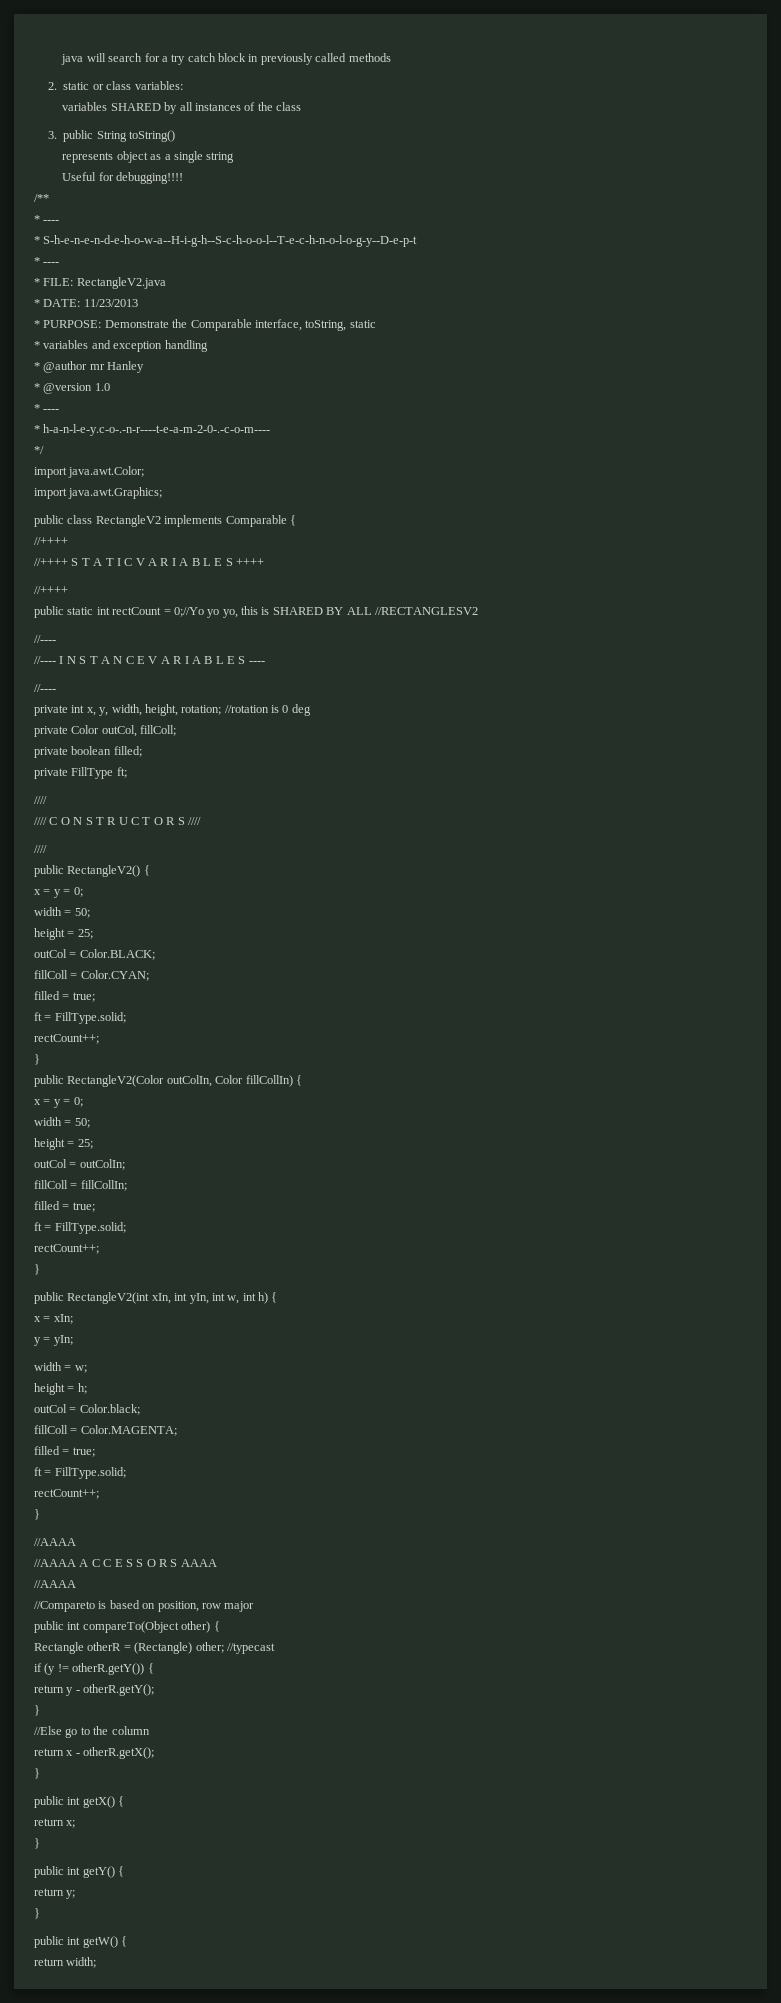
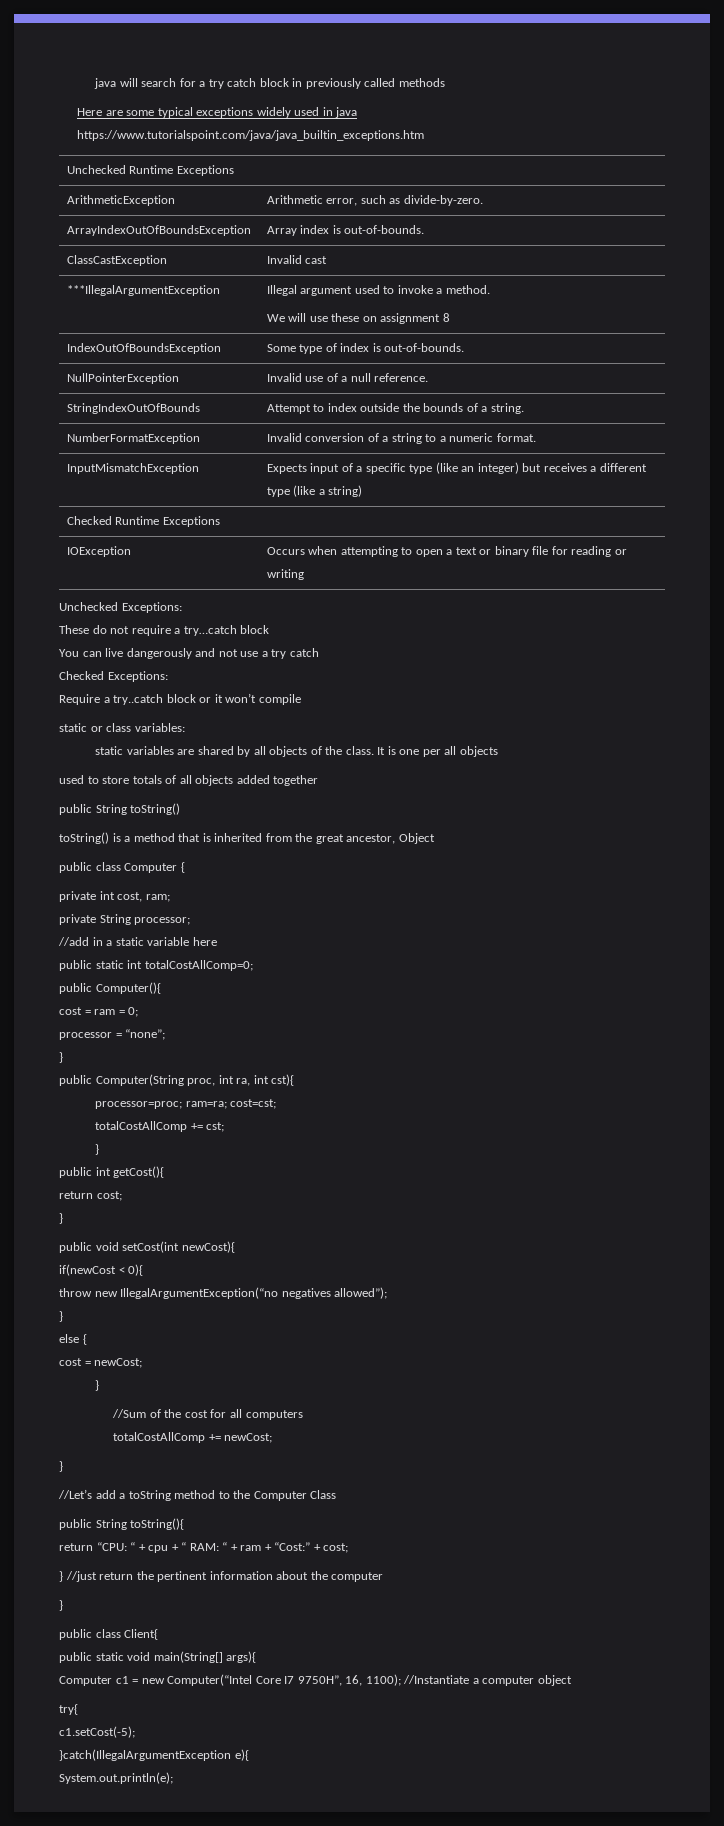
[48,82,58,90] 2. -> [77,107,358,118] [77,130,425,141] [66,165,234,176] [66,195,175,206] [266,195,483,206] [66,225,251,236] [266,225,425,236] [66,255,167,266] [266,255,328,264] [66,285,220,296] [266,285,490,296] [266,313,450,324] [66,343,221,354] [266,343,465,354] [66,373,179,384] [266,373,429,382] [66,403,200,414] [266,403,524,414] [66,433,200,444] [266,433,536,444] [66,463,199,474] [266,462,647,474] [266,485,363,497] [66,516,220,527] [66,546,131,557] [266,546,627,557] [266,569,304,580] [59,602,182,613] [59,625,270,636] [59,648,319,659] [59,671,168,682] [59,693,301,705] Here are some typical exceptions widely used in java https://www.tutorialspoint.com/java/java_builtin_exceptions.htm // Unchecked Runtime Exceptions // ArithmeticException | Arithmetic error, such as divide-by-zero. // ArrayIndexOutOfBoundsException | Array index is out-of-bounds. // ClassCastException | Invalid cast // ***IllegalArgumentException | Illegal argument used to invoke a method. // We will use these on assignment 8 // IndexOutOfBoundsException | Some type of index is out-of-bounds. // NullPointerException | Invalid use of a null reference. // StringIndexOutOfBounds | Attempt to index outside the bounds of a string. // NumberFormatException | Invalid conversion of a string to a numeric format. // InputMismatchException | Expects input of a specific type (like an integer) but receives a different type (like a string) // Checked Runtime Exceptions // IOException | Occurs when attempting to open a text or binary file for reading or writing // Unchecked Exceptions: // These do not require a try…catch block // You can live dangerously and not use a try catch // Checked Exceptions: // Require a try..catch block or it won’t compile //
[62,102,161,111] variables SHARED -> [95,746,234,755] static variables are shared
[194,102,302,111] [48,130,176,142] [62,151,235,163] [62,172,184,184] [34,194,49,202] [34,215,60,223] [34,235,418,247] [34,257,60,265] [34,277,166,289] [34,299,138,307] [34,319,376,331] [34,340,208,352] [34,361,145,373] [34,383,110,394] [34,404,60,412] [34,424,271,436] [34,446,44,454] [34,466,145,478] [34,487,163,499] [34,515,296,527] [34,537,68,545] [34,558,264,566] [34,586,68,594] [34,606,478,618] [34,635,56,643] [34,656,265,664] [34,684,56,692] [34,704,311,716] [34,725,177,737] [34,746,142,758] [34,767,127,779] [34,796,47,804] [34,817,201,825] [34,845,47,853] [34,865,150,877] [34,887,83,898] [34,907,90,918] [34,928,93,940] [34,949,155,960] [34,970,149,981] [34,991,95,1002] [34,1012,126,1024] [34,1034,99,1044] [34,1054,40,1065] [34,1075,302,1087] [34,1097,83,1108] [34,1117,90,1128] [34,1138,93,1150] [34,1159,125,1170] [34,1180,127,1191] [34,1201,95,1212] [34,1222,126,1234] [34,1244,99,1254] [34,1264,40,1275] [34,1292,278,1304] [34,1314,73,1324] [34,1335,73,1346] [34,1362,87,1373] [34,1383,87,1395] [34,1404,140,1415] [34,1425,177,1436] [34,1446,95,1457] [34,1467,126,1479] [34,1489,99,1499] [34,1509,40,1520] [34,1538,76,1546] [34,1559,217,1567] [34,1580,76,1588] [34,1600,255,1612] [34,1621,220,1633] [34,1642,275,1654] [34,1663,154,1675] [34,1684,155,1696] [34,1705,40,1716] [34,1726,150,1738] [34,1747,155,1759] [34,1768,40,1779] [34,1796,125,1808] [34,1818,76,1828] [34,1838,40,1849] [34,1866,125,1878] [34,1888,76,1899] [34,1908,40,1919] [34,1936,128,1948] [34,1957,97,1968] instances of the class // 3. public String toString() // represents object as a single string // Useful for debugging!!!! // /** // * ---- // * S-h-e-n-e-n-d-e-h-o-w-a--H-i-g-h--S-c-h-o-o-l--T-e-c-h-n-o-l-o-g-y--D-e-p-t // * ---- // * FILE: RectangleV2.java // * DATE: 11/23/2013 // * PURPOSE: Demonstrate the Comparable interface, toString, static // * variables and exception handling // * @author mr Hanley // * @version 1.0 // * ---- // * h-a-n-l-e-y.c-o-.-n-r----t-e-a-m-2-0-.-c-o-m---- // */ // import java.awt.Color; // import java.awt.Graphics; // public class RectangleV2 implements Comparable { // //++++ // //++++ S T A T I C V A R I A B L E S ++++ // //++++ // public static int rectCount = 0;//Yo yo yo, this is SHARED BY ALL //RECTANGLESV2 // //---- // //---- I N S T A N C E V A R I A B L E S ---- // //---- // private int x, y, width, height, rotation; //rotation is 0 deg // private Color outCol, fillColl; // private boolean filled; // private FillType ft; // //// // //// C O N S T R U C T O R S //// // //// // public RectangleV2() { // x = y = 0; // width = 50; // height = 25; // outCol = Color.BLACK; // fillColl = Color.CYAN; // filled = true; // ft = FillType.solid; // rectCount++; // } // public RectangleV2(Color outColIn, Color fillCollIn) { // x = y = 0; // width = 50; // height = 25; // outCol = outColIn; // fillColl = fillCollIn; // filled = true; // ft = FillType.solid; // rectCount++; // } // public RectangleV2(int xIn, int yIn, int w, int h) { // x = xIn; // y = yIn; // width = w; // height = h; // outCol = Color.black; // fillColl = Color.MAGENTA; // filled = true; // ft = FillType.solid; // rectCount++; // } // //AAAA // //AAAA A C C E S S O R S AAAA // //AAAA // //Compareto is based on position, row major // public int compareTo(Object other) { // Rectangle otherR = (Rectangle) other; //typecast // if (y != otherR.getY()) { // return y - otherR.getY(); // } // //Else go to the column // return x - otherR.getX(); // } // public int getX() { // return x; // } // public int getY() { // return y; // } // public int getW() { // return width; -> [269,746,498,757] [59,775,319,786] [59,803,181,815] [59,832,435,844] [59,862,185,873] [59,891,170,902] [59,914,191,925] [58,937,217,946] [59,960,253,971] [59,982,161,994] [59,1007,139,1017] [59,1029,166,1040] [59,1052,63,1063] [59,1074,295,1086] [95,1099,277,1109] [95,1121,225,1132] [95,1144,100,1155] [59,1166,165,1178] [59,1191,122,1201] [59,1213,63,1224] [59,1241,235,1253] [59,1264,144,1276] [59,1287,388,1299] [59,1311,63,1322] [59,1334,87,1345] [59,1358,143,1368] [95,1380,100,1391] [112,1409,303,1420] [113,1432,273,1443] [59,1461,63,1472] [58,1489,337,1501] [59,1518,185,1530] [59,1542,349,1553] [59,1571,384,1582] [59,1600,63,1611] [59,1629,159,1640] [59,1651,257,1663] [59,1674,572,1686] [59,1704,78,1715] [59,1726,135,1738] [59,1749,249,1761] [59,1772,173,1784] objects of the class. It is one per all objects // used to store totals of all objects added together // public String toString() // toString() is a method that is inherited from the great ancestor, Object // public class Computer { // private int cost, ram; // private String processor; // //add in a static variable here // public static int totalCostAllComp=0; // public Computer(){ // cost = ram = 0; // processor = “none”; // } // public Computer(String proc, int ra, int cst){ // processor=proc; ram=ra; cost=cst; // totalCostAllComp += cst; // } // public int getCost(){ // return cost; // } // public void setCost(int newCost){ // if(newCost < 0){ // throw new IllegalArgumentException(“no negatives allowed”); // } // else { // cost = newCost; // } // //Sum of the cost for all computers // totalCostAllComp += newCost; // } // //Let’s add a toString method to the Computer Class // public String toString(){ // return “CPU: “ + cpu + “ RAM: “ + ram + “Cost:” + cost; // } //just return the pertinent information about the computer // } // public class Client{ // public static void main(String[] args){ // Computer c1 = new Computer(“Intel Core I7 9750H”, 16, 1100); //Instantiate a computer object // try{ // c1.setCost(-5); // }catch(IllegalArgumentException e){ // System.out.println(e);

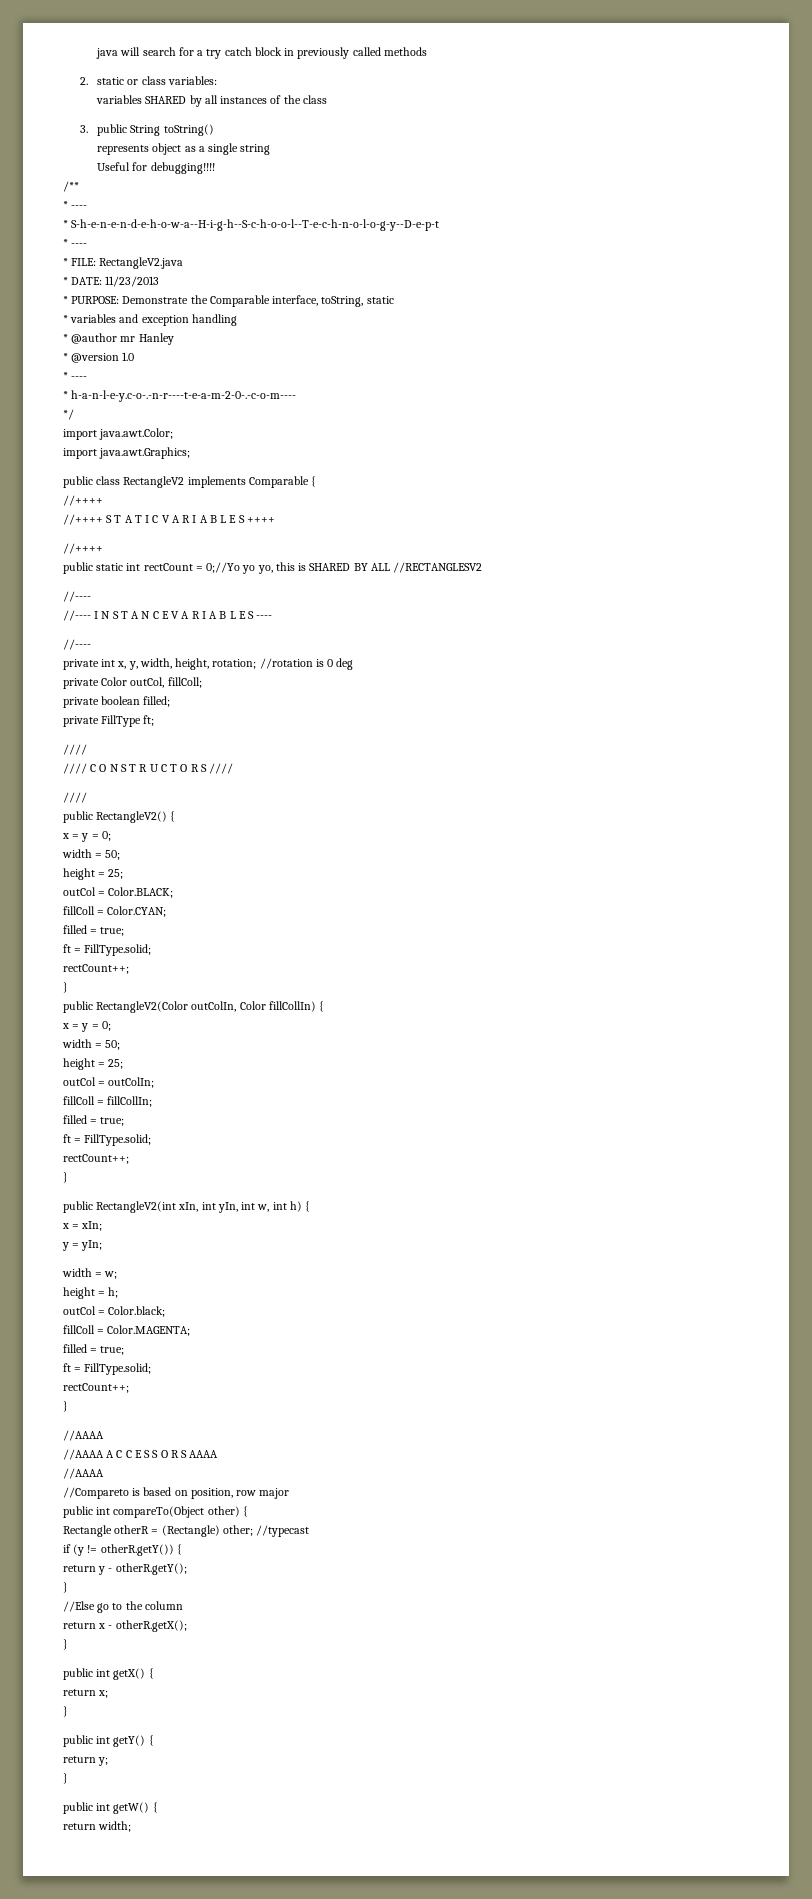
[77,107,358,118] [77,130,425,141] [66,165,234,176] [66,195,175,206] [266,195,483,206] [66,225,251,236] [266,225,425,236] [66,255,167,266] [266,255,328,264] [66,285,220,296] [266,285,490,296] [266,313,450,324] [66,343,221,354] [266,343,465,354] [66,373,179,384] [266,373,429,382] [66,403,200,414] [266,403,524,414] [66,433,200,444] [266,433,536,444] [66,463,199,474] [266,462,647,474] [266,485,363,497] [66,516,220,527] [66,546,131,557] [266,546,627,557] [266,569,304,580] [59,602,182,613] [59,625,270,636] [59,648,319,659] [59,671,168,682] [59,693,301,705] Here are some typical exceptions widely used in java https://www.tutorialspoint.com/java/java_builtin_exceptions.htm // Unchecked Runtime Exceptions // ArithmeticException | Arithmetic error, such as divide-by-zero. // ArrayIndexOutOfBoundsException | Array index is out-of-bounds. // ClassCastException | Invalid cast // ***IllegalArgumentException | Illegal argument used to invoke a method. // We will use these on assignment 8 // IndexOutOfBoundsException | Some type of index is out-of-bounds. // NullPointerException | Invalid use of a null reference. // StringIndexOutOfBounds | Attempt to index outside the bounds of a string. // NumberFormatException | Invalid conversion of a string to a numeric format. // InputMismatchException | Expects input of a specific type (like an integer) but receives a different type (like a string) // Checked Runtime Exceptions // IOException | Occurs when attempting to open a text or binary file for reading or writing // Unchecked Exceptions: // These do not require a try…catch block // You can live dangerously and not use a try catch // Checked Exceptions: // Require a try..catch block or it won’t compile // -> [80,77,89,85] 2.
[95,746,234,755] static variables are shared -> [96,95,187,104] variables SHARED
[269,746,498,757] [59,775,319,786] [59,803,181,815] [59,832,435,844] [59,862,185,873] [59,891,170,902] [59,914,191,925] [58,937,217,946] [59,960,253,971] [59,982,161,994] [59,1007,139,1017] [59,1029,166,1040] [59,1052,63,1063] [59,1074,295,1086] [95,1099,277,1109] [95,1121,225,1132] [95,1144,100,1155] [59,1166,165,1178] [59,1191,122,1201] [59,1213,63,1224] [59,1241,235,1253] [59,1264,144,1276] [59,1287,388,1299] [59,1311,63,1322] [59,1334,87,1345] [59,1358,143,1368] [95,1380,100,1391] [112,1409,303,1420] [113,1432,273,1443] [59,1461,63,1472] [58,1489,337,1501] [59,1518,185,1530] [59,1542,349,1553] [59,1571,384,1582] [59,1600,63,1611] [59,1629,159,1640] [59,1651,257,1663] [59,1674,572,1686] [59,1704,78,1715] [59,1726,135,1738] [59,1749,249,1761] [59,1772,173,1784] objects of the class. It is one per all objects // used to store totals of all objects added together // public String toString() // toString() is a method that is inherited from the great ancestor, Object // public class Computer { // private int cost, ram; // private String processor; // //add in a static variable here // public static int totalCostAllComp=0; // public Computer(){ // cost = ram = 0; // processor = “none”; // } // public Computer(String proc, int ra, int cst){ // processor=proc; ram=ra; cost=cst; // totalCostAllComp += cst; // } // public int getCost(){ // return cost; // } // public void setCost(int newCost){ // if(newCost < 0){ // throw new IllegalArgumentException(“no negatives allowed”); // } // else { // cost = newCost; // } // //Sum of the cost for all computers // totalCostAllComp += newCost; // } // //Let’s add a toString method to the Computer Class // public String toString(){ // return “CPU: “ + cpu + “ RAM: “ + ram + “Cost:” + cost; // } //just return the pertinent information about the computer // } // public class Client{ // public static void main(String[] args){ // Computer c1 = new Computer(“Intel Core I7 9750H”, 16, 1100); //Instantiate a computer object // try{ // c1.setCost(-5); // }catch(IllegalArgumentException e){ // System.out.println(e); -> [220,95,327,104] [80,124,214,136] [97,143,271,155] [97,162,215,174] [63,181,79,192] [63,201,88,209] [63,219,440,231] [63,239,88,247] [63,257,184,269] [63,276,160,287] [63,295,394,307] [63,314,237,326] [63,333,174,345] [63,352,135,363] [63,372,88,380] [63,390,297,402] [63,409,74,420] [63,428,174,440] [63,447,191,459] [63,476,317,488] [63,495,103,506] [63,514,275,525] [63,543,103,554] [63,562,483,574] [63,591,91,602] [63,610,273,621] [63,639,91,650] [63,658,354,670] [63,677,202,689] [63,696,171,708] [63,715,155,727] [63,744,87,755] [63,763,234,774] [63,792,87,803] [63,811,176,823] [62,831,111,842] [62,849,121,860] [63,868,124,880] [63,887,174,898] [63,906,167,917] [63,925,125,936] [63,944,152,956] [63,964,129,974] [63,982,68,993] [63,1001,325,1013] [62,1021,111,1032] [62,1039,121,1050] [63,1058,124,1070] [63,1077,155,1088] [63,1096,153,1107] [63,1115,125,1126] [63,1134,152,1146] [63,1154,129,1164] [63,1172,68,1183] [63,1201,311,1213] [62,1221,103,1231] [62,1240,103,1251] [62,1268,118,1279] [63,1287,119,1299] [63,1306,166,1317] [63,1325,191,1336] [63,1344,125,1355] [63,1363,152,1375] [63,1383,129,1393] [63,1401,68,1412] [63,1430,104,1441] [63,1449,219,1460] [63,1468,104,1479] [63,1487,290,1499] [63,1506,248,1518] [63,1525,310,1537] [63,1544,182,1556] [63,1563,187,1575] [63,1582,68,1593] [63,1601,183,1613] [63,1620,187,1632] [63,1639,68,1650] [63,1668,154,1680] [63,1689,109,1698] [63,1706,68,1717] [63,1735,154,1747] [63,1756,109,1766] [63,1773,68,1784] [63,1802,158,1814] [63,1821,132,1832] instances of the class // 3. public String toString() // represents object as a single string // Useful for debugging!!!! // /** // * ---- // * S-h-e-n-e-n-d-e-h-o-w-a--H-i-g-h--S-c-h-o-o-l--T-e-c-h-n-o-l-o-g-y--D-e-p-t // * ---- // * FILE: RectangleV2.java // * DATE: 11/23/2013 // * PURPOSE: Demonstrate the Comparable interface, toString, static // * variables and exception handling // * @author mr Hanley // * @version 1.0 // * ---- // * h-a-n-l-e-y.c-o-.-n-r----t-e-a-m-2-0-.-c-o-m---- // */ // import java.awt.Color; // import java.awt.Graphics; // public class RectangleV2 implements Comparable { // //++++ // //++++ S T A T I C V A R I A B L E S ++++ // //++++ // public static int rectCount = 0;//Yo yo yo, this is SHARED BY ALL //RECTANGLESV2 // //---- // //---- I N S T A N C E V A R I A B L E S ---- // //---- // private int x, y, width, height, rotation; //rotation is 0 deg // private Color outCol, fillColl; // private boolean filled; // private FillType ft; // //// // //// C O N S T R U C T O R S //// // //// // public RectangleV2() { // x = y = 0; // width = 50; // height = 25; // outCol = Color.BLACK; // fillColl = Color.CYAN; // filled = true; // ft = FillType.solid; // rectCount++; // } // public RectangleV2(Color outColIn, Color fillCollIn) { // x = y = 0; // width = 50; // height = 25; // outCol = outColIn; // fillColl = fillCollIn; // filled = true; // ft = FillType.solid; // rectCount++; // } // public RectangleV2(int xIn, int yIn, int w, int h) { // x = xIn; // y = yIn; // width = w; // height = h; // outCol = Color.black; // fillColl = Color.MAGENTA; // filled = true; // ft = FillType.solid; // rectCount++; // } // //AAAA // //AAAA A C C E S S O R S AAAA // //AAAA // //Compareto is based on position, row major // public int compareTo(Object other) { // Rectangle otherR = (Rectangle) other; //typecast // if (y != otherR.getY()) { // return y - otherR.getY(); // } // //Else go to the column // return x - otherR.getX(); // } // public int getX() { // return x; // } // public int getY() { // return y; // } // public int getW() { // return width;

